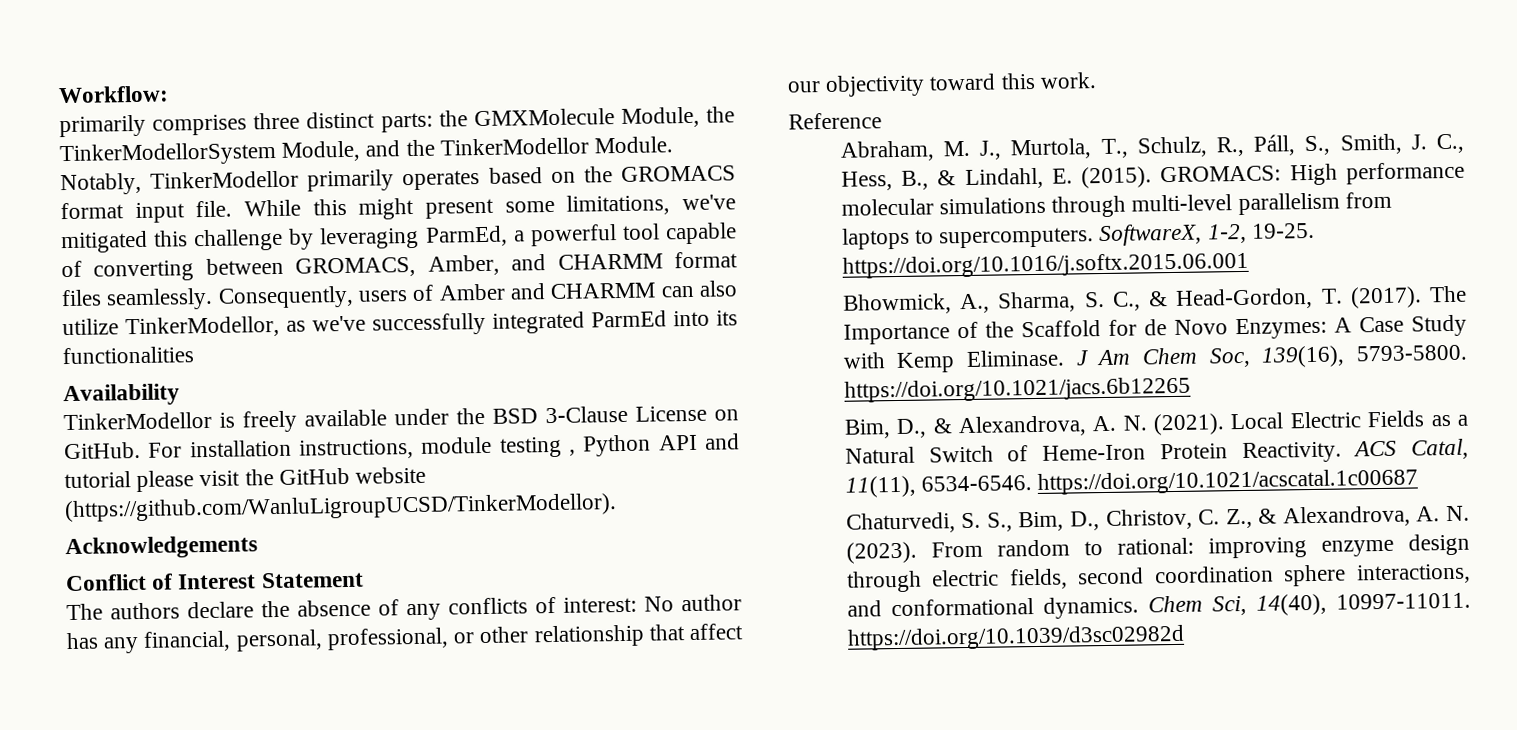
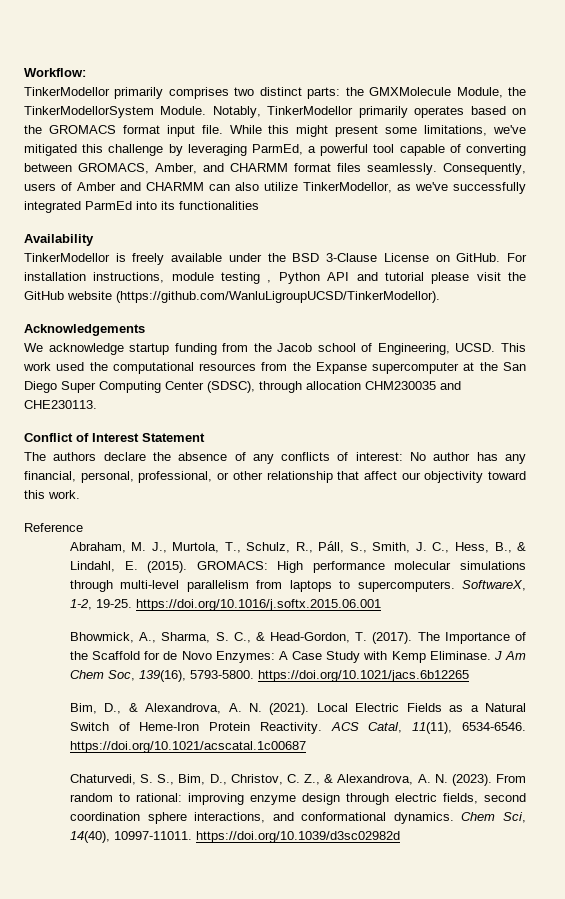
(169, 94) none -> [24,87,110,96] TinkerModellor
[253,112,301,130] three -> [234,87,255,96] two
[281,137,589,162] Module, and the TinkerModellor -> (154, 112) none
(258, 547) none -> [24,343,526,355] [23,362,526,374] [24,381,461,393] [24,400,97,409] // We acknowledge startup funding from the Jacob school of Engineering, UCSD. This work used the computational resources from the Expanse supercomputer at the San Diego Super Computing Center (SDSC), through allocation CHM230035 and CHE230113.

